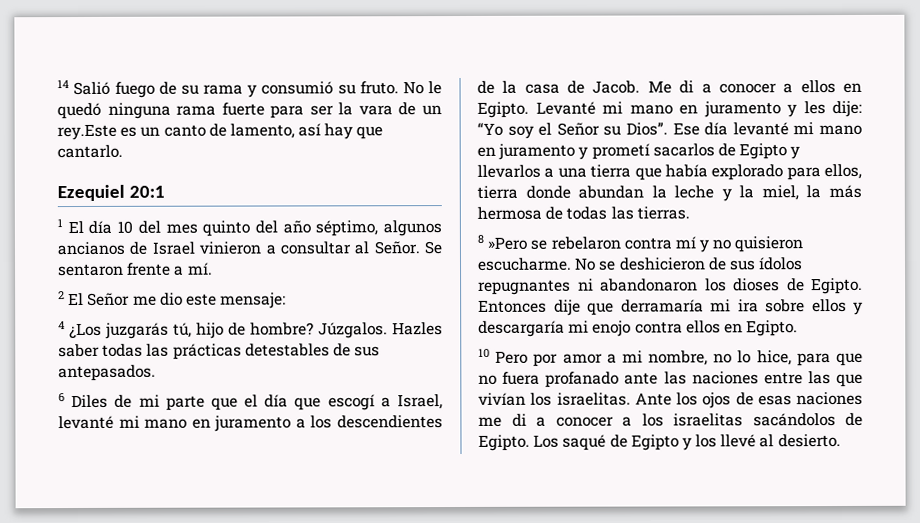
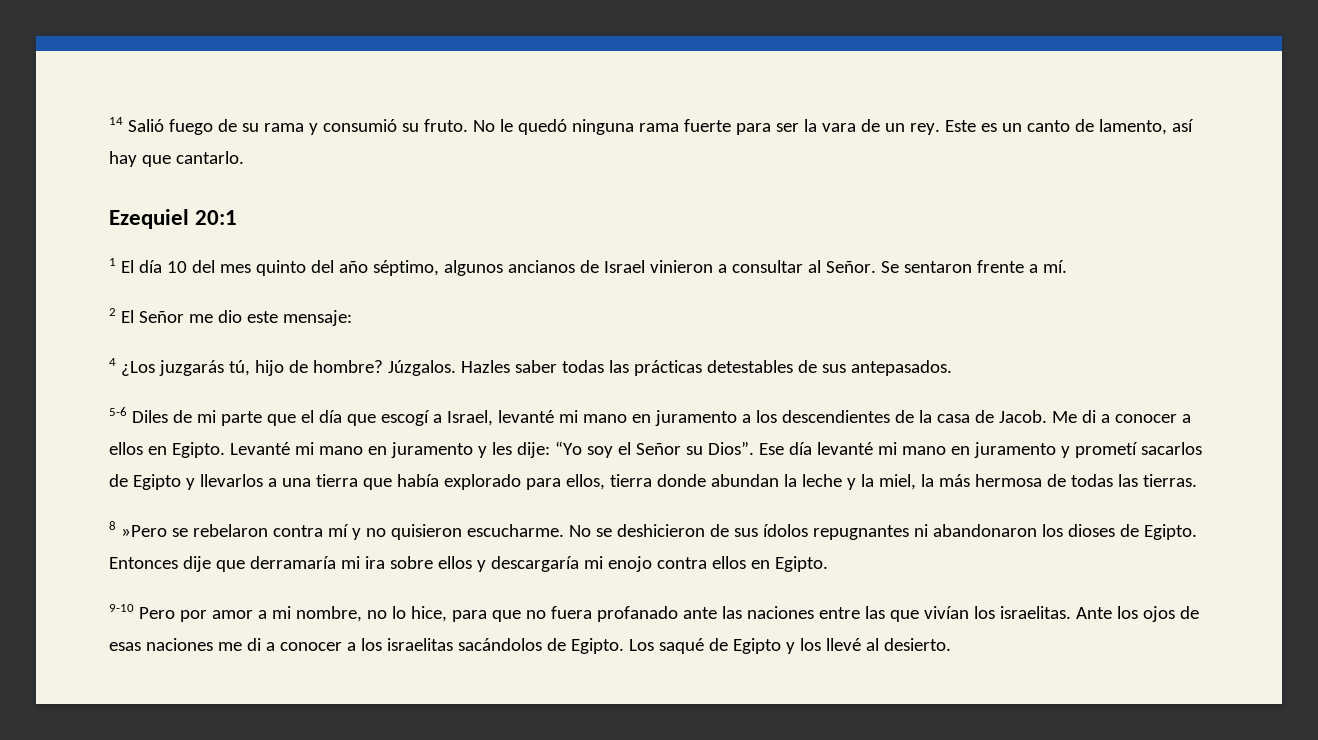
[57,123,117,141] rey.Este -> [909,120,976,135] rey. Este
[58,393,65,403] 6 -> [109,407,127,416] 5-6
[478,348,490,358] 10 -> [109,604,134,612] 9-10

